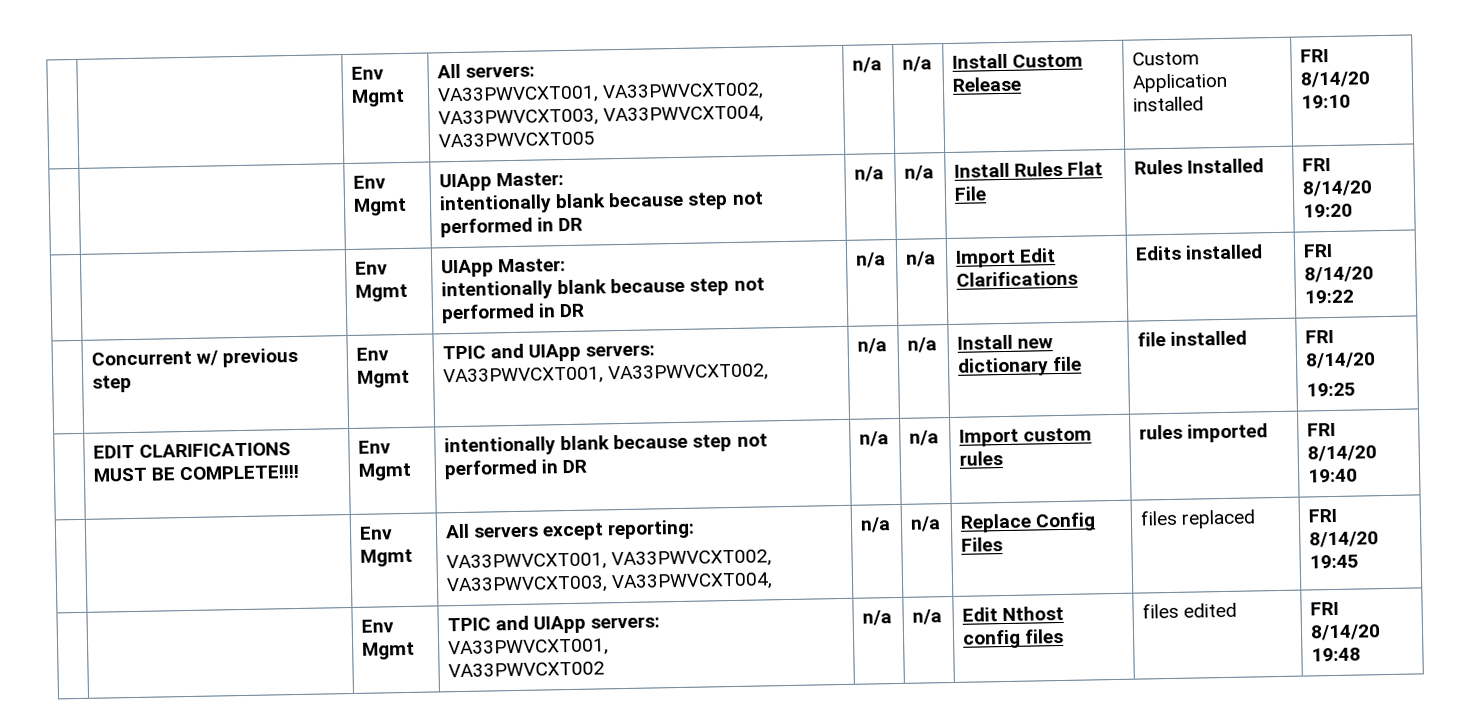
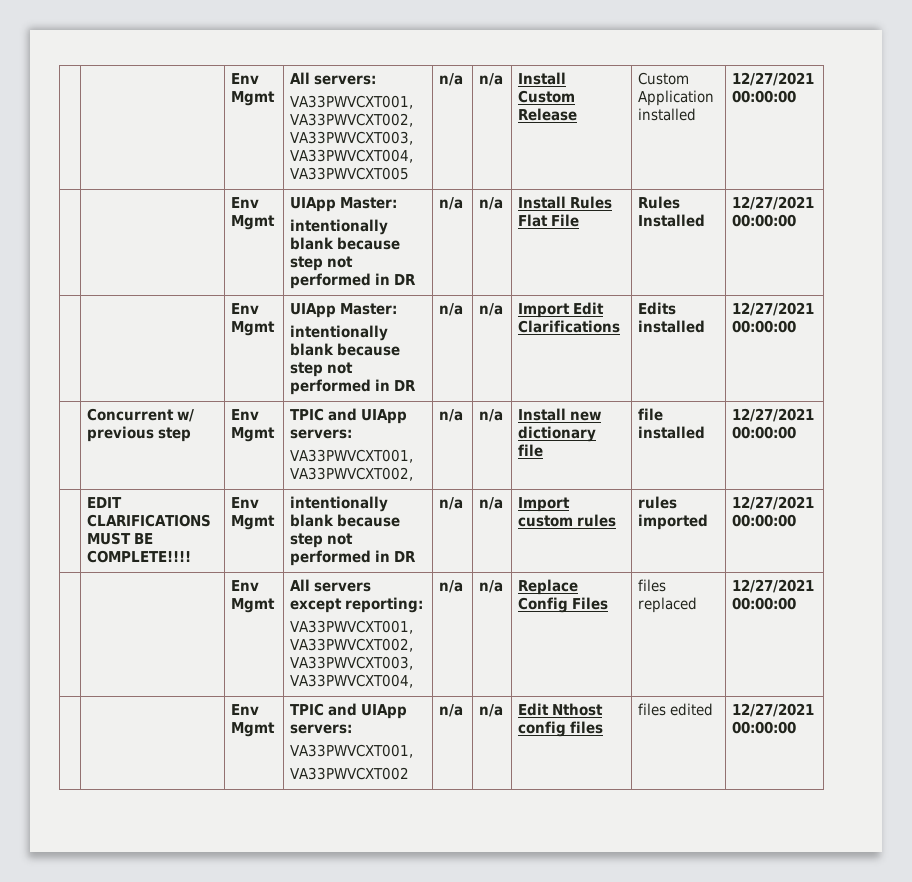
[1299,49,1329,63] [1299,71,1371,88] [1300,94,1351,109] FRI 8/14/20 19:10 -> [732,72,815,86] [732,90,797,103] 12/27/2021 00:00:00
[1301,157,1331,172] [1301,180,1373,197] [1302,203,1353,218] FRI 8/14/20 19:20 -> [732,196,815,210] [732,214,797,227] 12/27/2021 00:00:00
[1302,243,1333,258] [1303,266,1374,283] [1303,289,1354,304] FRI 8/14/20 19:22 -> [732,302,815,316] [732,320,797,333] 12/27/2021 00:00:00
[1304,329,1334,344] [1304,352,1376,369] [1305,382,1356,397] FRI 8/14/20 // 19:25 -> [732,408,815,422] [732,426,797,439] 12/27/2021 00:00:00
[1306,422,1336,437] [1306,445,1377,462] [1307,468,1358,483] FRI 8/14/20 19:40 -> [732,496,815,510] [732,514,797,527] 12/27/2021 00:00:00
[1307,508,1338,523] [1308,531,1379,548] [1308,554,1359,569] FRI 8/14/20 19:45 -> [732,579,815,593] [732,597,797,610] 12/27/2021 00:00:00
[1309,601,1339,616] [1309,624,1381,641] [1310,647,1361,662] FRI 8/14/20 19:48 -> [732,703,815,717] [732,721,797,734] 12/27/2021 00:00:00

